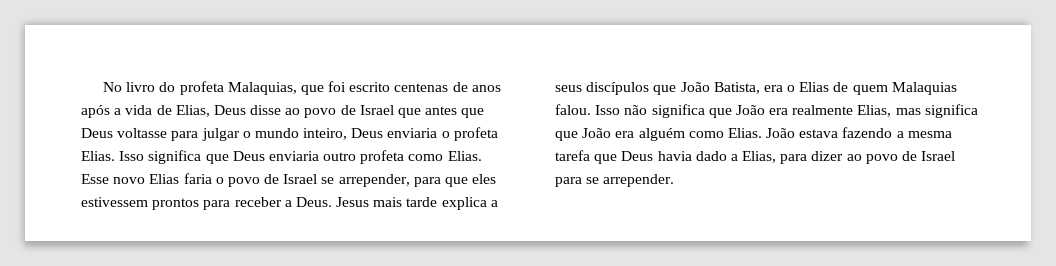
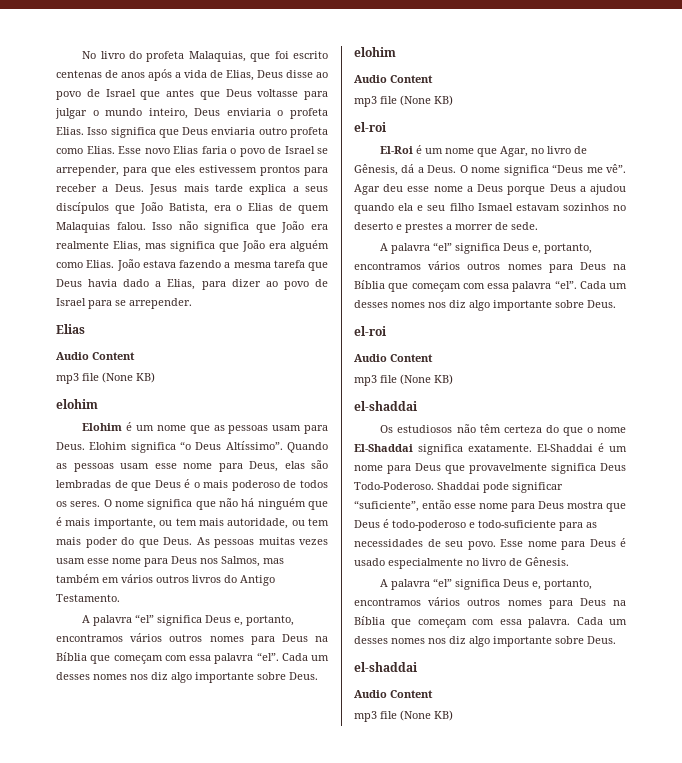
(675, 180) none -> [56,324,85,334] [56,352,135,360] [56,372,155,384] [56,399,98,409] [82,422,328,434] [56,441,328,453] [56,460,328,472] [56,479,328,491] [56,498,328,510] [56,517,329,529] [56,537,328,548] [56,556,284,567] [56,574,275,586] [56,594,120,602] [82,614,295,626] [56,633,328,645] [56,652,329,664] [56,672,318,683] [354,47,396,57] [354,75,433,83] [354,95,453,107] [354,122,387,132] [380,145,588,157] [354,164,626,176] [354,184,626,195] [354,203,626,214] [354,222,538,233] [380,242,593,254] [354,261,626,273] [354,280,627,292] [354,300,616,311] [354,326,387,336] [354,354,433,362] [354,374,453,386] [354,401,418,411] [380,424,626,436] [354,443,627,455] [354,463,626,474] [354,482,563,493] [354,500,626,512] [354,519,597,531] [354,538,626,550] [354,557,569,569] [380,578,593,590] [354,597,626,609] [354,616,627,628] [354,636,616,647] [354,662,418,672] [354,690,433,698] [354,710,453,722] // Elias // Audio Content // mp3 file (None KB) // elohim // Elohim é um nome que as pessoas usam para Deus. Elohim significa “o Deus Altíssimo”. Quando as pessoas usam esse nome para Deus, elas são lembradas de que Deus é o mais poderoso de todos os seres. O nome significa que não há ninguém que é mais importante, ou tem mais autoridade, ou tem mais poder do que Deus. As pessoas muitas vezes usam esse nome para Deus nos Salmos, mas também em vários outros livros do Antigo Testamento. // A palavra “el” significa Deus e, portanto, encontramos vários outros nomes para Deus na Bíblia que começam com essa palavra “el”. Cada um desses nomes nos diz algo importante sobre Deus. // elohim // Audio Content // mp3 file (None KB) // el-roi // El-Roi é um nome que Agar, no livro de Gênesis, dá a Deus. O nome significa “Deus me vê”. Agar deu esse nome a Deus porque Deus a ajudou quando ela e seu filho Ismael estavam sozinhos no deserto e prestes a morrer de sede. // A palavra “el” significa Deus e, portanto, encontramos vários outros nomes para Deus na Bíblia que começam com essa palavra “el”. Cada um desses nomes nos diz algo importante sobre Deus. // el-roi // Audio Content // mp3 file (None KB) // el-shaddai // Os estudiosos não têm certeza do que o nome El-Shaddai significa exatamente. El-Shaddai é um nome para Deus que provavelmente significa Deus Todo-Poderoso. Shaddai pode significar “suficiente”, então esse nome para Deus mostra que Deus é todo-poderoso e todo-suficiente para as necessidades de seu povo. Esse nome para Deus é usado especialmente no livro de Gênesis. // A palavra “el” significa Deus e, portanto, encontramos vários outros nomes para Deus na Bíblia que começam com essa palavra. Cada um desses nomes nos diz algo importante sobre Deus. // el-shaddai // Audio Content // mp3 file (None KB)

